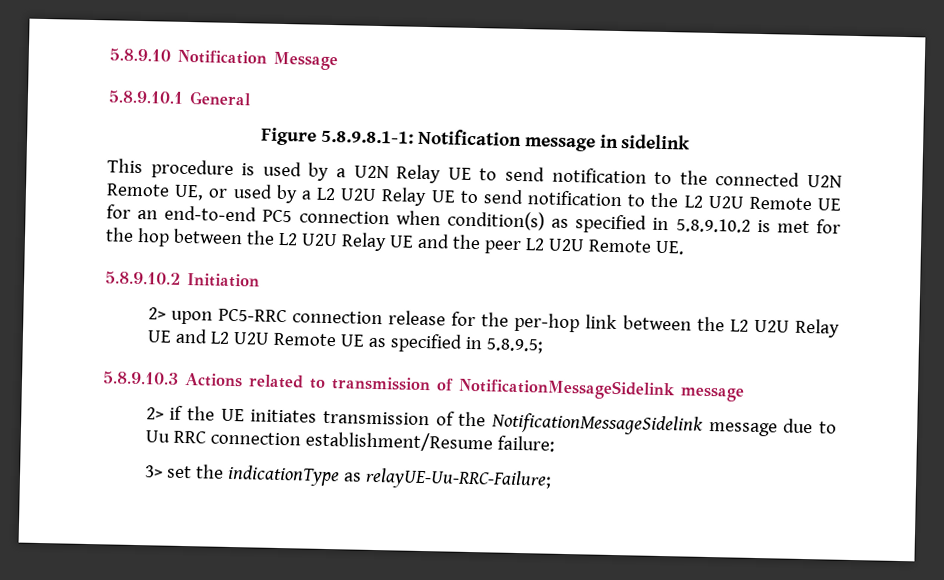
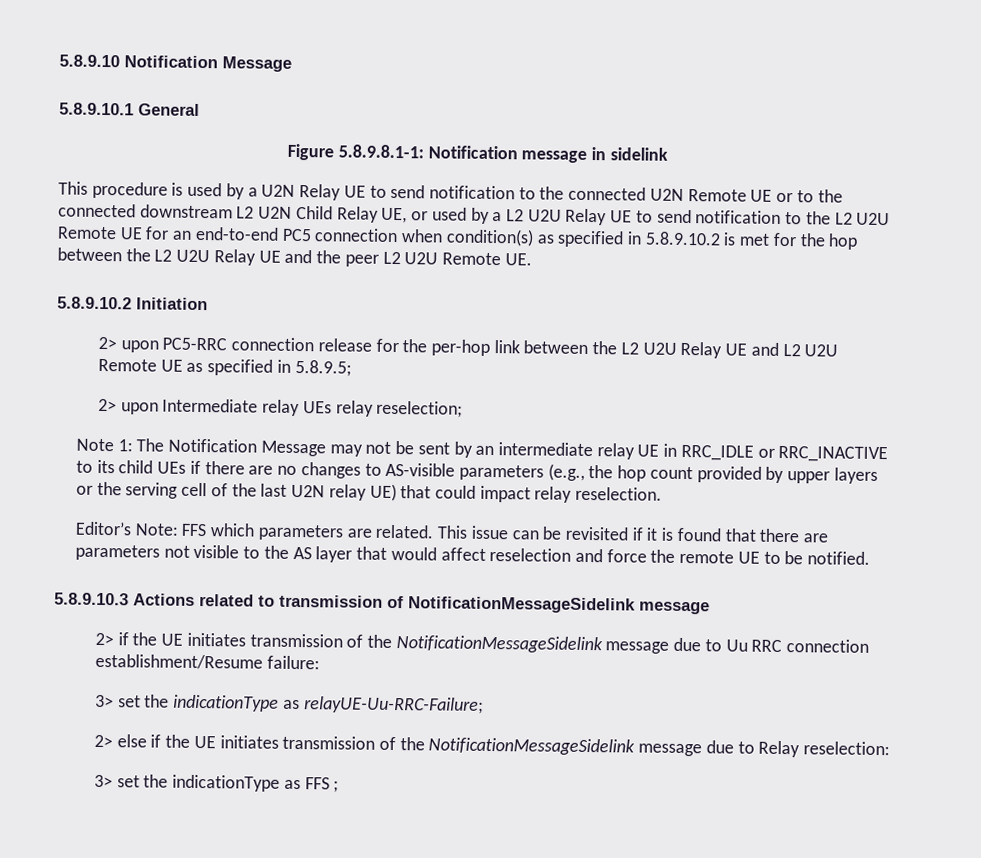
(170, 190) none -> [750,189,843,203] [58,203,379,223] UE or to the connected downstream L2 U2N Child Relay
(543, 346) none -> [97,398,464,418] [75,438,889,463] [75,459,878,484] [75,481,663,503] [74,521,829,543] [74,544,871,565] // 2> upon Intermediate relay UEs relay reselection; // Note 1: The Notification Message may not be sent by an intermediate relay UE in RRC_IDLE or RRC_INACTIVE to its child UEs if there are no changes to AS-visible parameters (e.g., the hop count provided by upper layers or the serving cell of the last U2N relay UE) that could impact relay reselection. // Editor’s Note: FFS which parameters are related. This issue can be revisited if it is found that there are parameters not visible to the AS layer that would affect reselection and force the remote UE to be notified.
(552, 479) none -> [93,734,891,758] [93,774,340,793] // 2> else if the UE initiates transmission of the NotificationMessageSidelink message due to Relay reselection: // 3> set the indicationType as FFS ;

